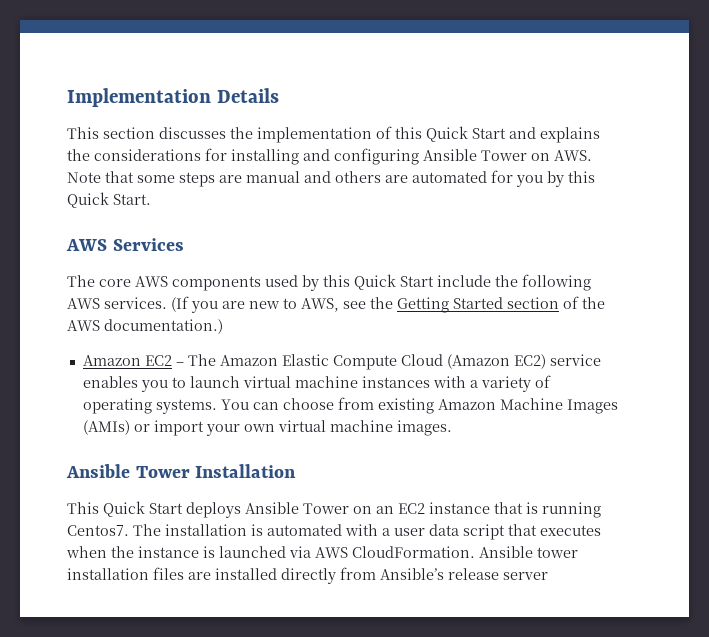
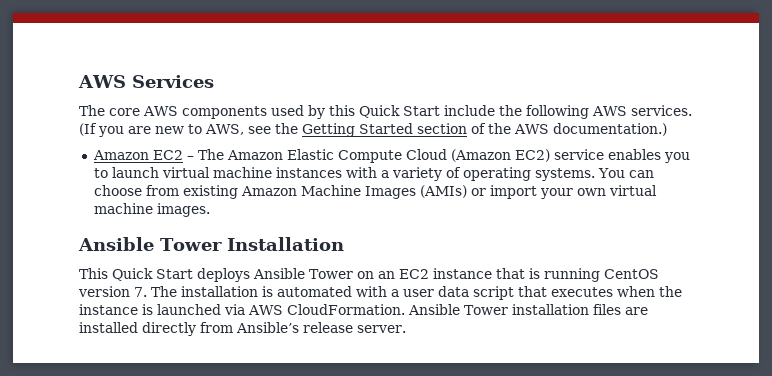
[67,88,279,107] [67,126,600,143] [67,148,592,165] [67,170,595,187] [67,192,151,208] Implementation Details // This section discusses the implementation of this Quick Start and explains the considerations for installing and configuring Ansible Tower on AWS. Note that some steps are manual and others are automated for you by this Quick Start. // -> (78, 81) none
[67,525,129,536] Centos7. -> [603,269,659,279] [78,286,147,297] CentOS version 7.
[537,547,578,558] tower -> [464,305,508,315] Tower
[503,572,548,580] server -> [357,325,406,333] server.

